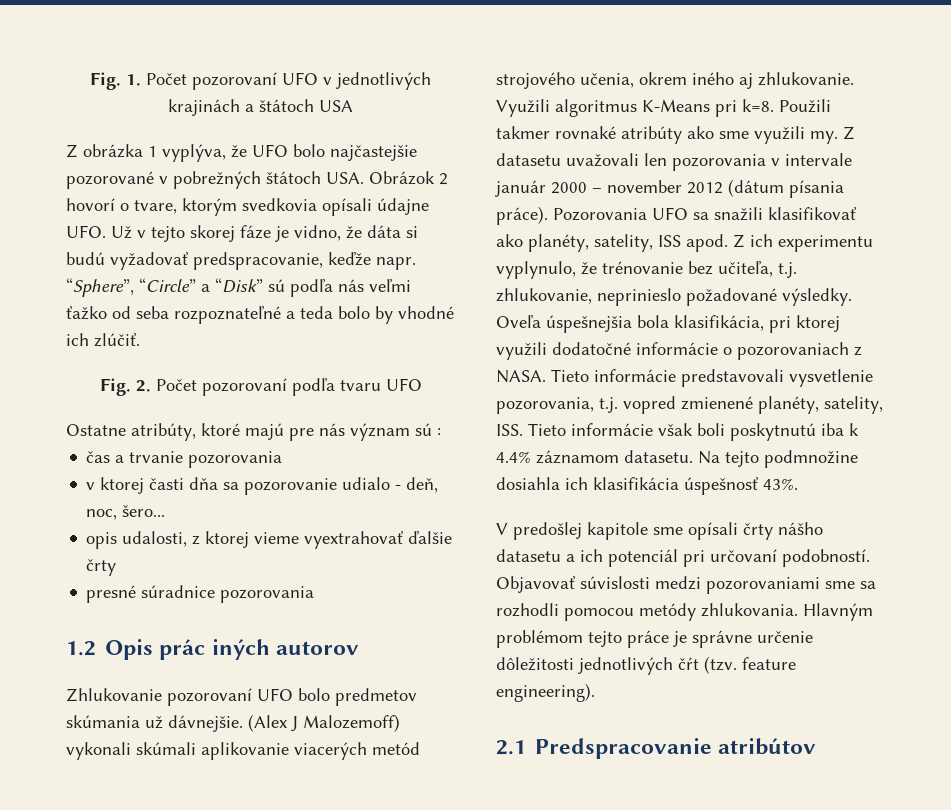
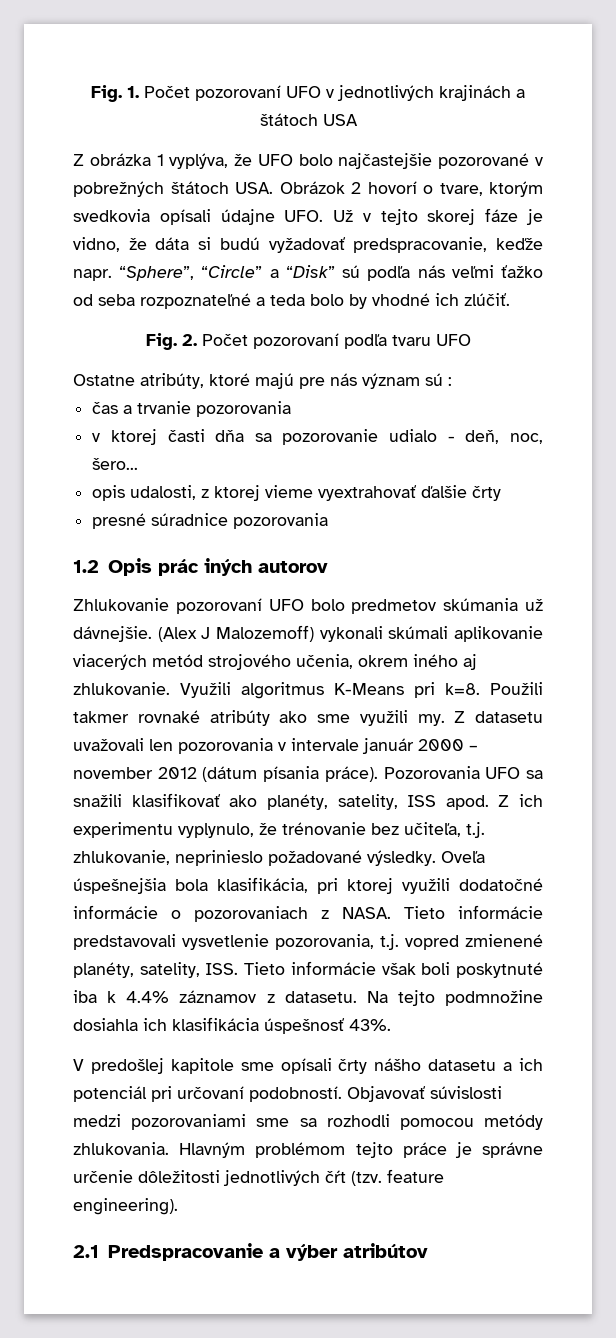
[730,423,816,441] poskytnutú -> [456,962,543,978] poskytnuté
[536,450,619,464] záznamom -> [179,990,275,1003] záznamov z
(713, 748) none -> [268,1244,338,1261] a výber

